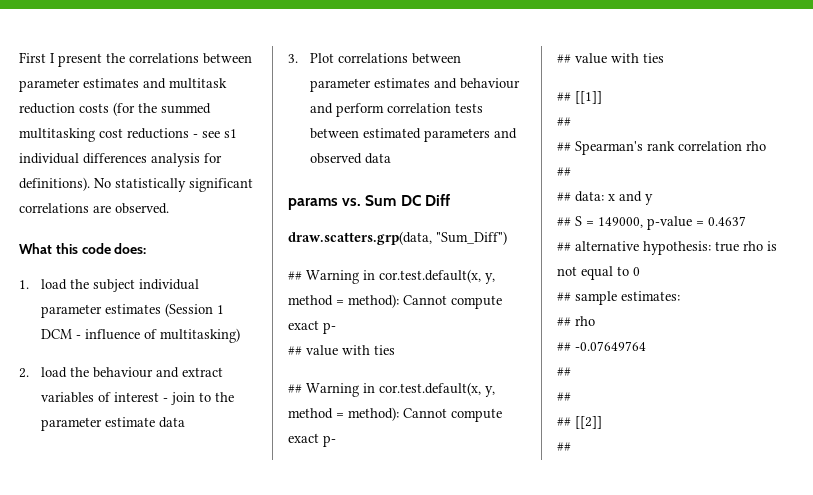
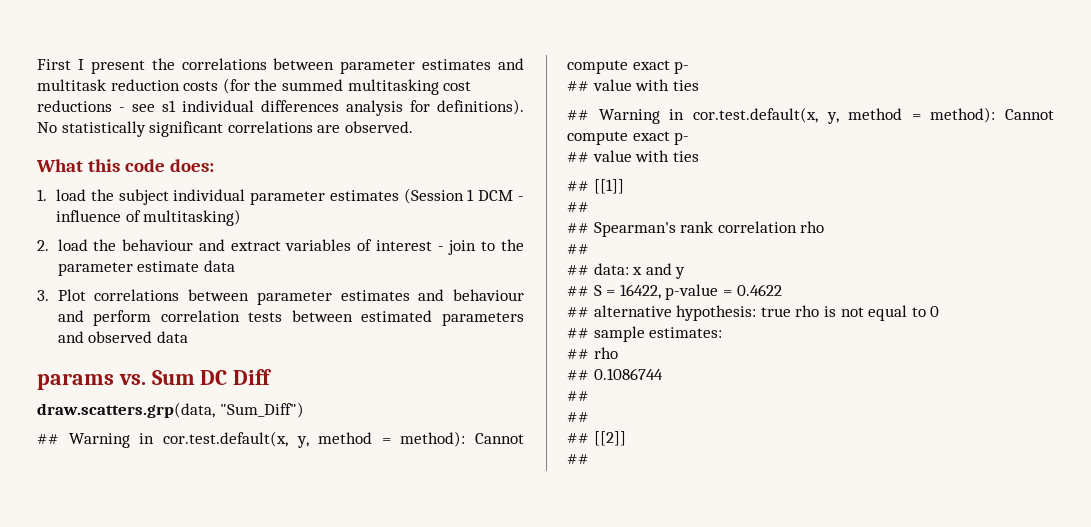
[598,217,643,228] 149000, -> [619,284,661,299] 16422,
[708,216,746,226] 0.4637 -> [736,284,782,296] 0.4622
[575,341,646,351] -0.07649764 -> [593,368,663,380] 0.1086744

